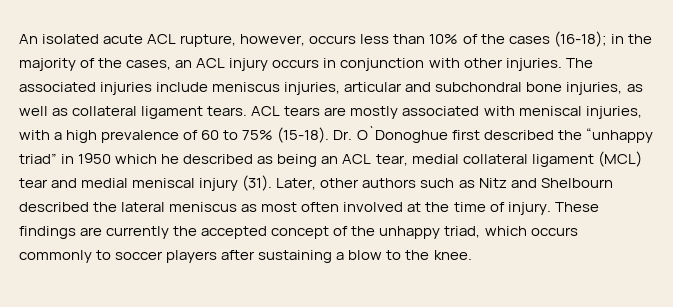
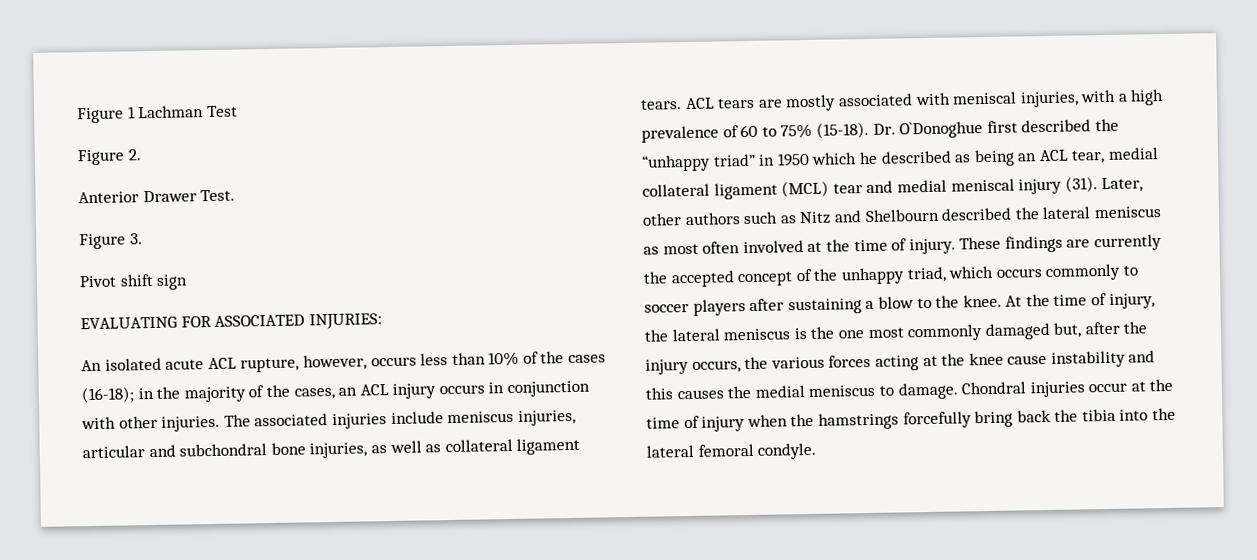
(19, 39) none -> [77,105,238,124] [77,149,141,166] [78,189,236,204] [79,233,143,250] [79,273,189,290] [80,313,382,330] Figure 1 Lachman Test // Figure 2. // Anterior Drawer Test. // Figure 3. // Pivot shift sign // EVALUATING FOR ASSOCIATED INJURIES: //
(472, 255) none -> [1005,292,1155,309] [644,321,1148,342] [645,350,1156,375] [645,378,1174,400] [646,407,1177,432] [646,442,818,460] At the time of injury, the lateral meniscus is the one most commonly damaged but, after the injury occurs, the various forces acting at the knee cause instability and this causes the medial meniscus to damage. Chondral injuries occur at the time of injury when the hamstrings forcefully bring back the tibia into the lateral femoral condyle.

